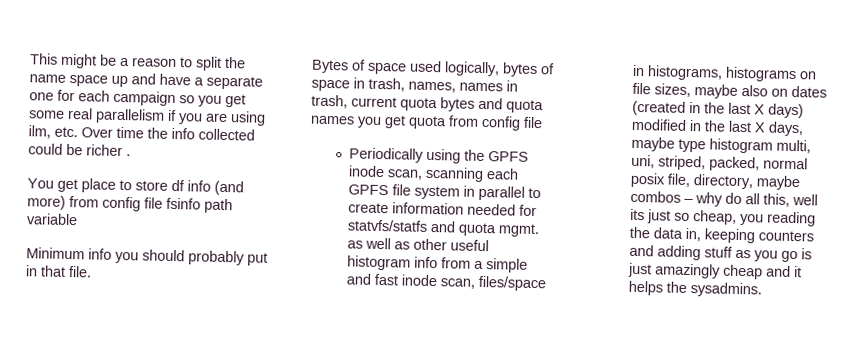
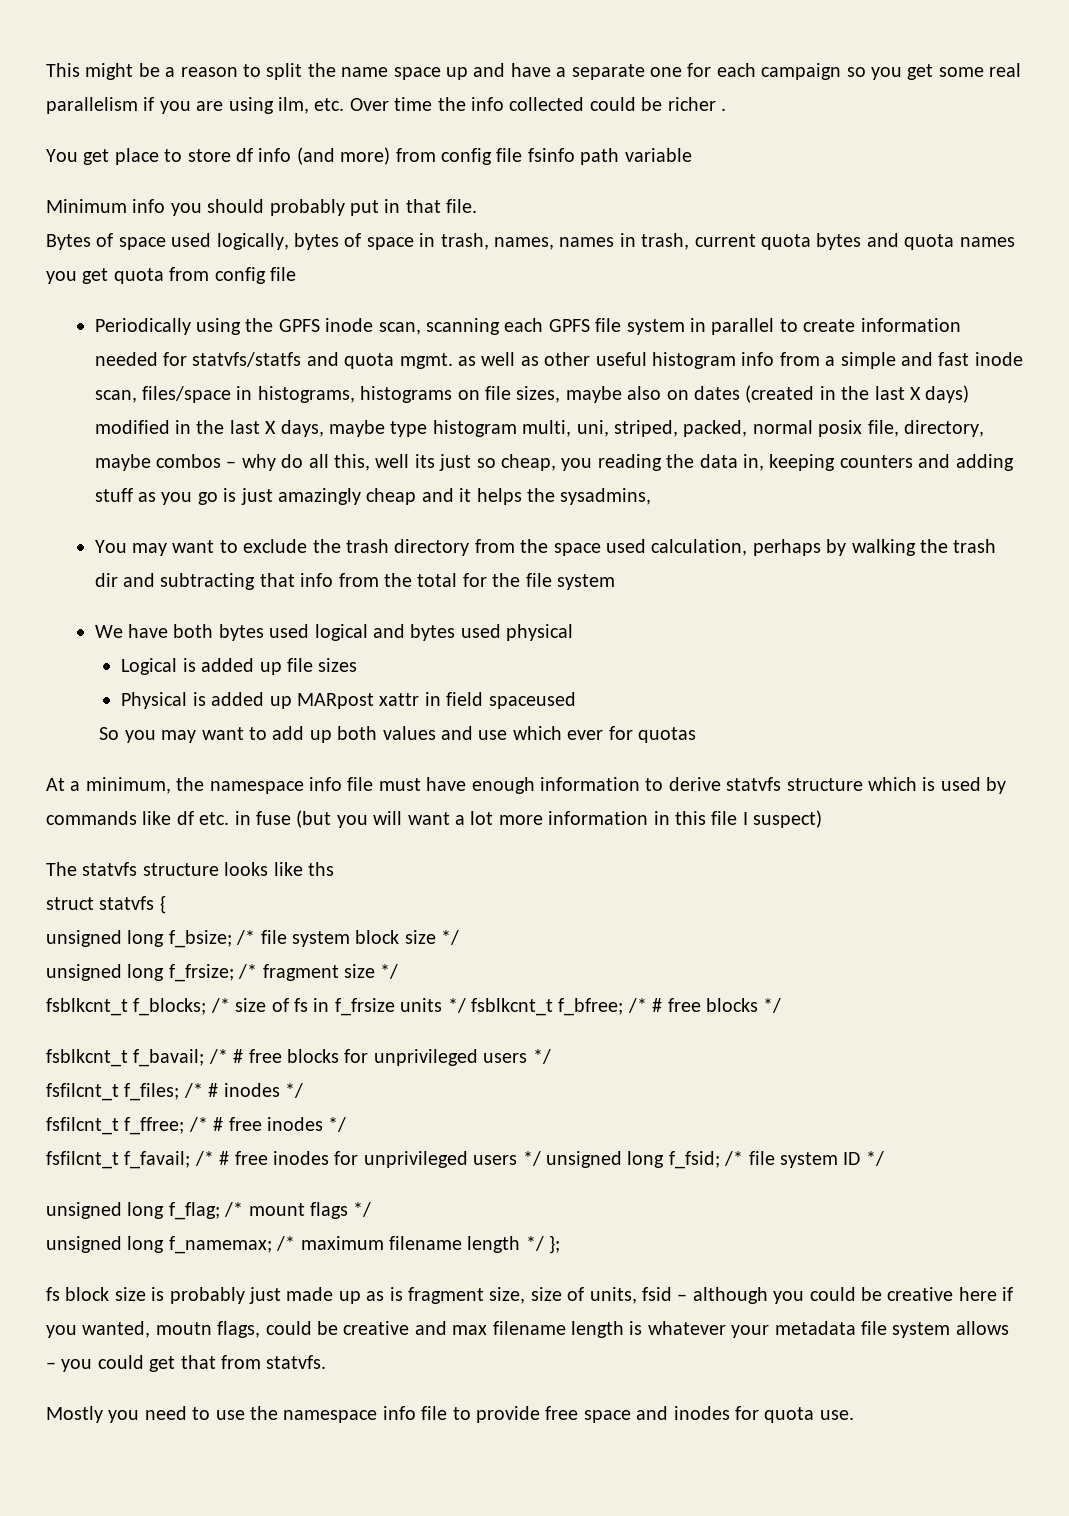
[689,282,762,298] sysadmins. -> [560,488,652,505] [94,539,997,556] [94,573,616,590] [94,624,574,641] [121,658,358,675] [121,692,576,709] [99,726,696,743] [46,777,1007,794] [46,810,823,828] [46,862,334,876] [46,895,166,914] [46,930,460,948] [46,964,399,982] [46,998,782,1016] [46,1049,551,1067] [46,1083,303,1101] [46,1117,347,1135] [46,1151,884,1169] [46,1202,372,1220] [46,1235,561,1254] [46,1287,1014,1304] [46,1321,1009,1338] [46,1355,327,1372] [46,1406,854,1423] sysadmins, // You may want to exclude the trash directory from the space used calculation, perhaps by walking the trash dir and subtracting that info from the total for the file system // We have both bytes used logical and bytes used physical // Logical is added up file sizes // Physical is added up MARpost xattr in field spaceused // So you may want to add up both values and use which ever for quotas // At a minimum, the namespace info file must have enough information to derive statvfs structure which is used by commands like df etc. in fuse (but you will want a lot more information in this file I suspect) // The statvfs structure looks like ths // struct statvfs { // unsigned long f_bsize; /* file system block size */ // unsigned long f_frsize; /* fragment size */ // fsblkcnt_t f_blocks; /* size of fs in f_frsize units */ fsblkcnt_t f_bfree; /* # free blocks */ // fsblkcnt_t f_bavail; /* # free blocks for unprivileged users */ // fsfilcnt_t f_files; /* # inodes */ // fsfilcnt_t f_ffree; /* # free inodes */ // fsfilcnt_t f_favail; /* # free inodes for unprivileged users */ unsigned long f_fsid; /* file system ID */ // unsigned long f_flag; /* mount flags */ // unsigned long f_namemax; /* maximum filename length */ }; // fs block size is probably just made up as is fragment size, size of units, fsid – although you could be creative here if you wanted, moutn flags, could be creative and max filename length is whatever your metadata file system allows – you could get that from statvfs. // Mostly you need to use the namespace info file to provide free space and inodes for quota use.

